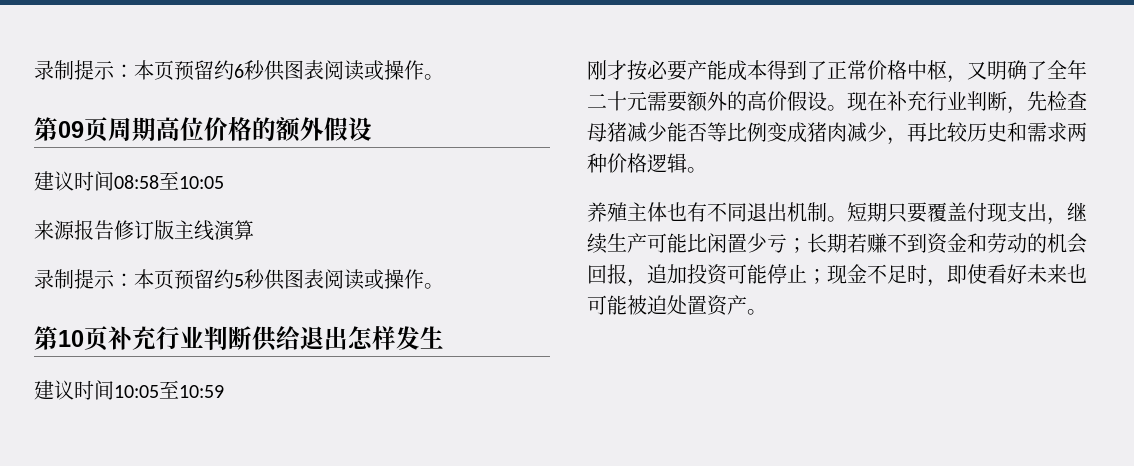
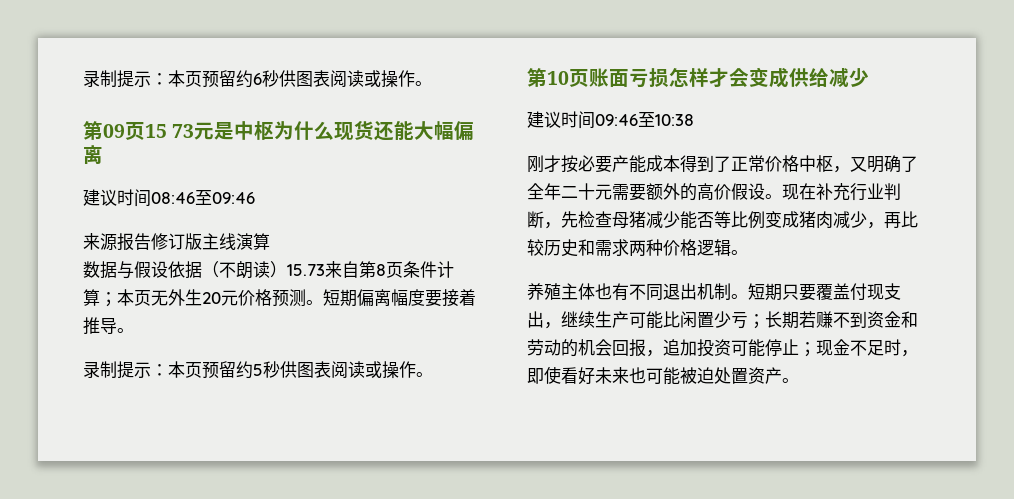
[108,117,372,142] [34,171,224,191] 周期高位价格的额外假设 // 建议时间08:58至10:05 -> [145,120,475,141] [83,145,103,164] [83,189,255,207] 15 73元是中枢为什么现货还能大幅偏离 // 建议时间08:46至09:46
(254, 230) none -> [83,261,454,279] [83,289,476,307] [83,317,134,335] // 数据与假设依据（不朗读）15.73来自第8页条件计算；本页无外生20元价格预测。短期偏离幅度要接着推导。
[108,326,444,352] [34,380,224,400] 补充行业判断供给退出怎样发生 // 建议时间10:05至10:59 -> [589,67,869,88] [527,111,694,129] 账面亏损怎样才会变成供给减少 // 建议时间09:46至10:38

